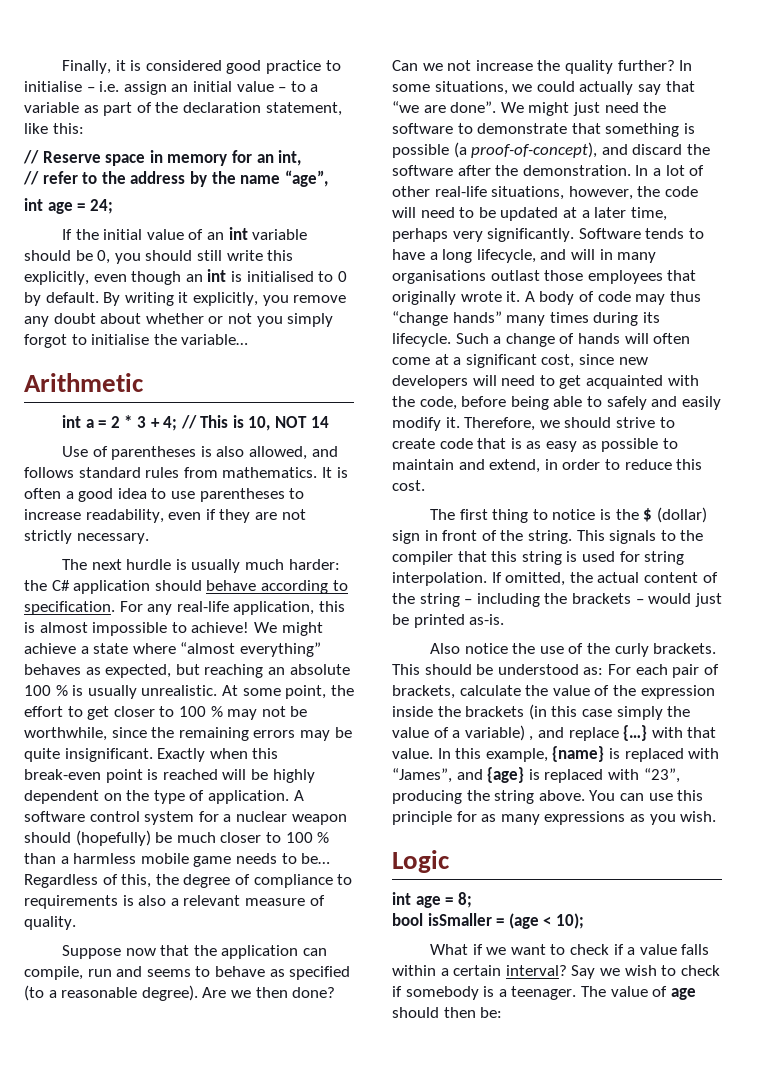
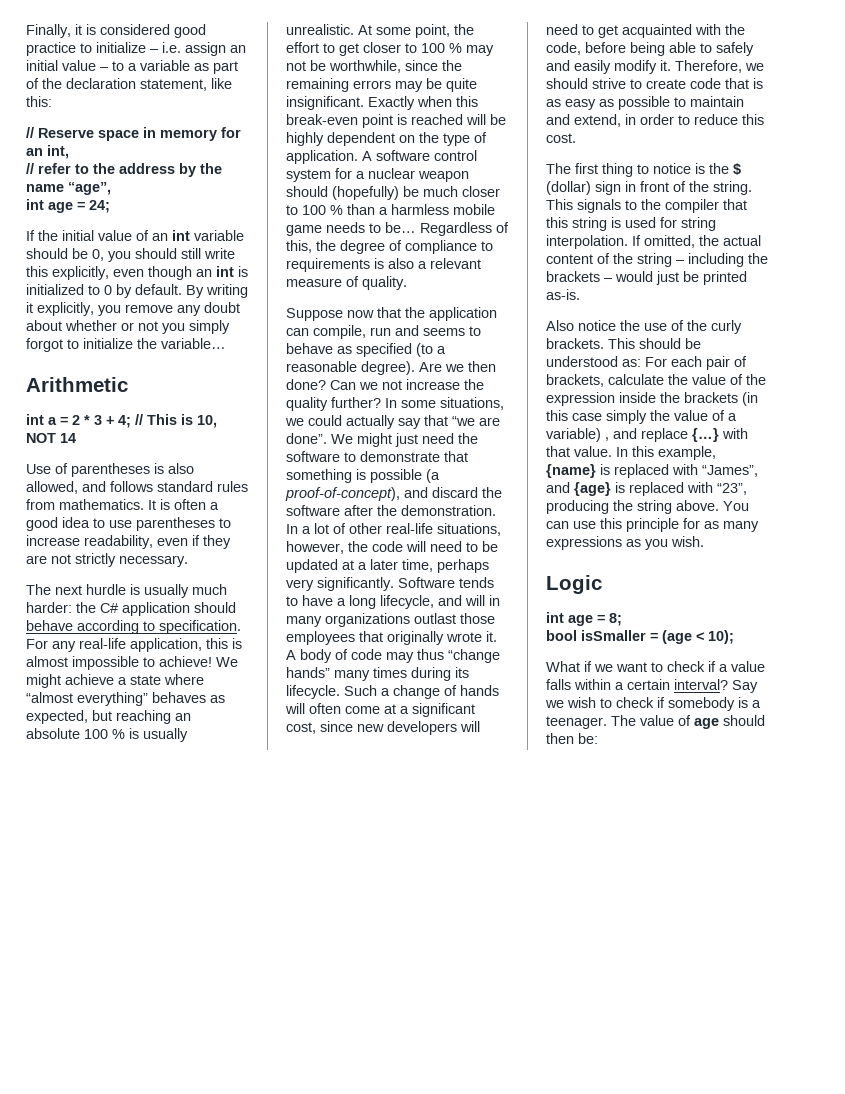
[24,81,82,92] initialise -> [96,42,146,53] initialize
[246,271,314,282] initialised -> [26,284,84,295] initialized
[91,334,150,345] initialise -> [83,338,133,349] initialize
[392,270,486,284] organisations -> [325,613,410,627] organizations

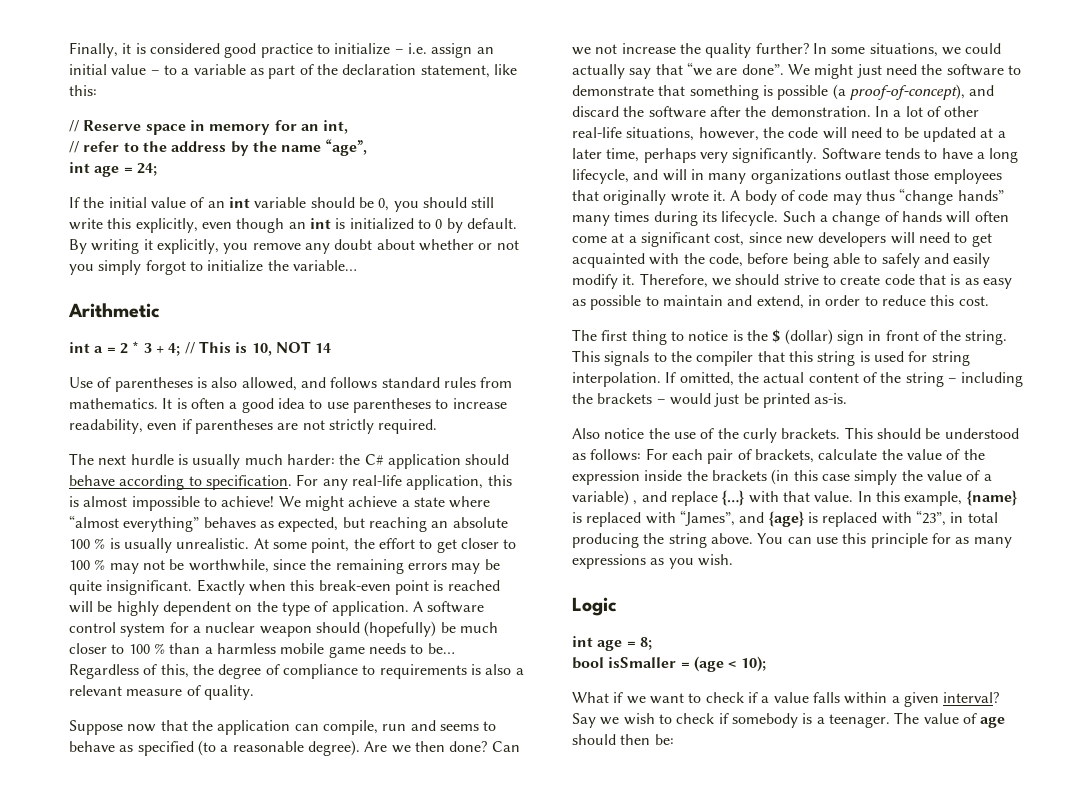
[203,535,231,549] they -> [194,419,273,434] parentheses
[119,555,188,567] necessary. -> [378,419,438,434] required.
[622,359,641,367] as: -> [572,449,642,461] as follows:
(747, 489) none -> [950,512,998,523] in total
[627,679,670,690] certain -> [903,692,939,707] given

